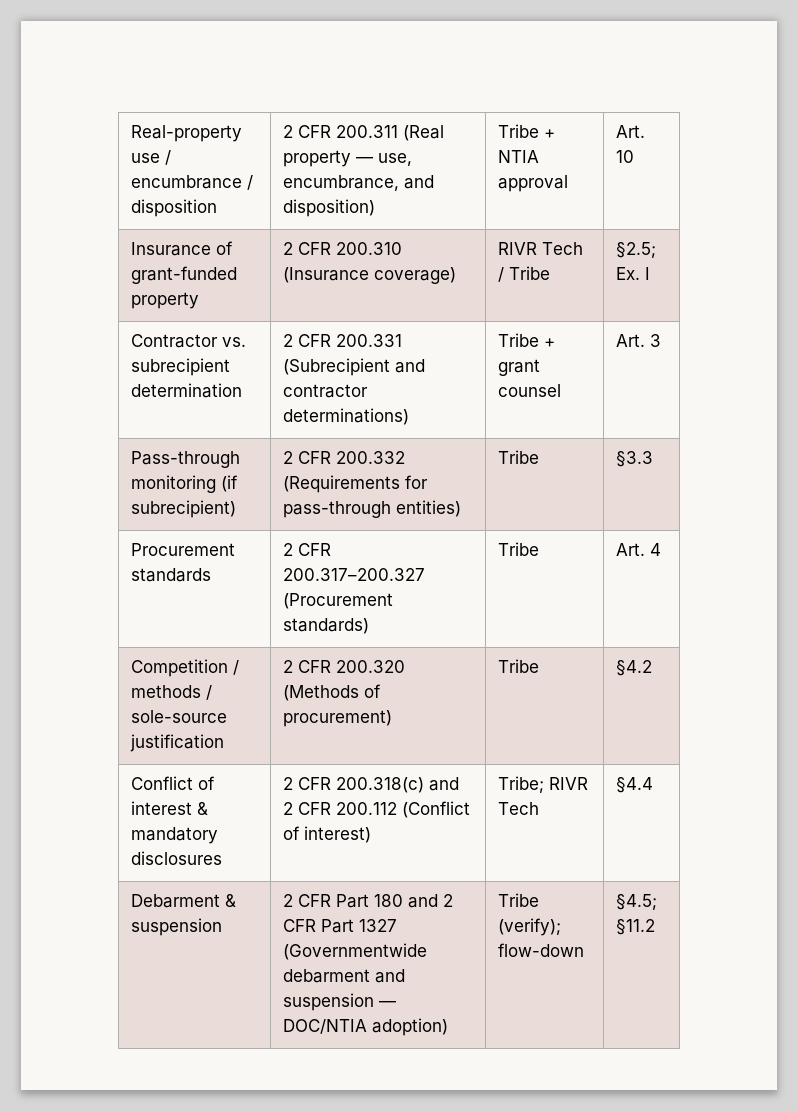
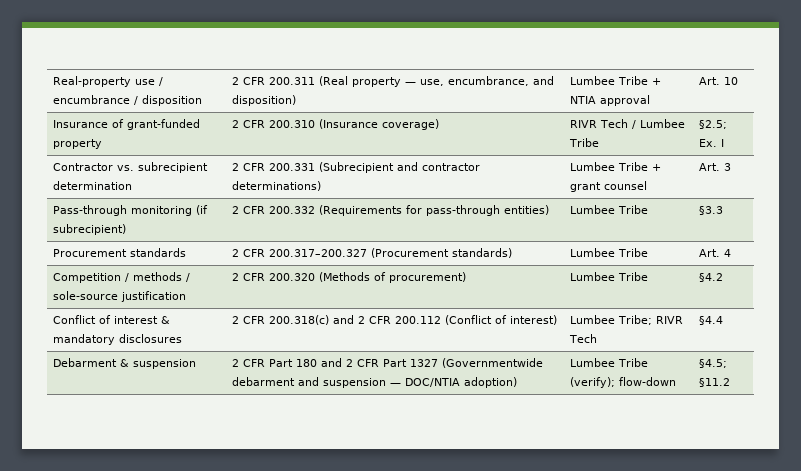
(375, 208) none -> [570,76,616,85] Lumbee
(504, 274) none -> [640,119,686,128] Lumbee
(409, 416) none -> [570,162,616,171] Lumbee
(461, 508) none -> [570,205,616,214] Lumbee
(369, 626) none -> [570,248,616,257] Lumbee
(392, 718) none -> [570,272,616,281] Lumbee
(371, 834) none -> [570,315,616,324] Lumbee
(448, 1027) none -> [570,358,616,367] Lumbee

